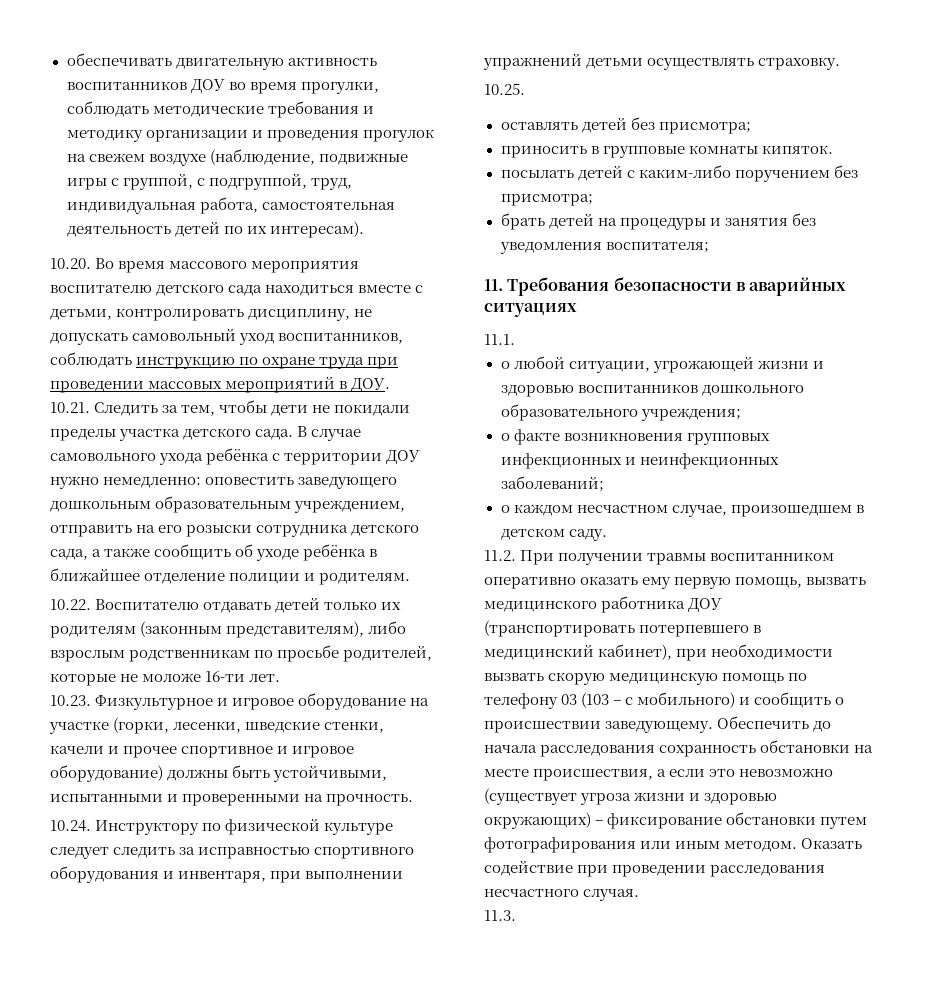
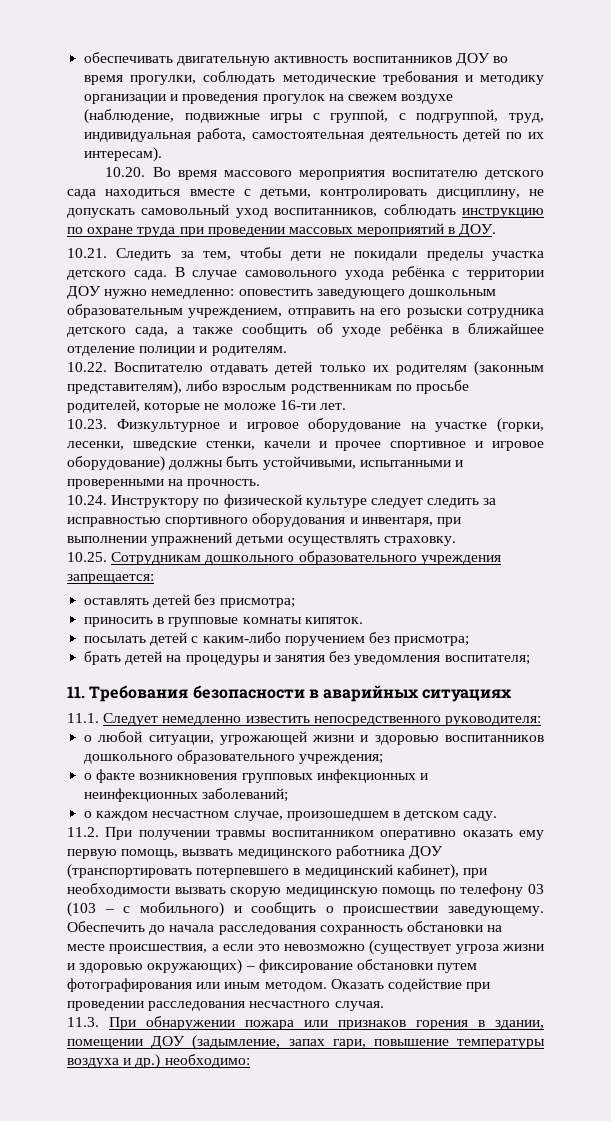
(525, 89) none -> [111,551,501,565] [67,574,154,584] Сотрудникам дошкольного образовательного учреждения запрещается:
(515, 339) none -> [103,713,541,726] Следует немедленно известить непосредственного руководителя:
(516, 915) none -> [109,1016,544,1030] [67,1035,545,1050] [67,1054,250,1069] При обнаружении пожара или признаков горения в здании, помещении ДОУ (задымление, запах гари, повышение температуры воздуха и др.) необходимо:

